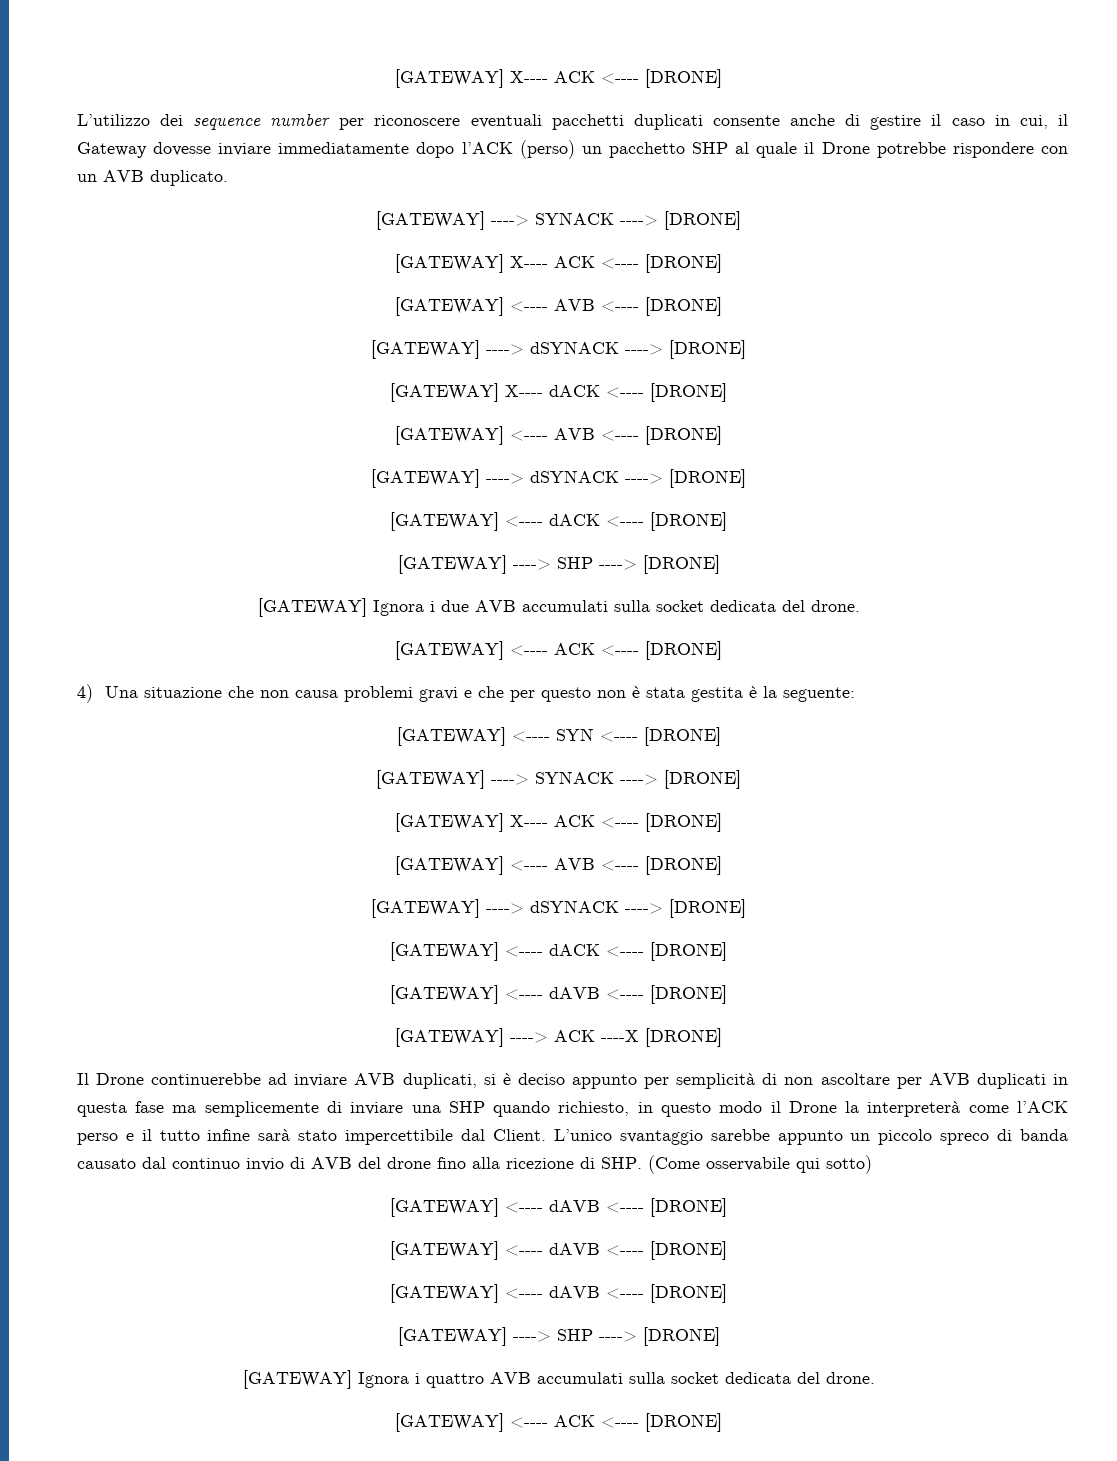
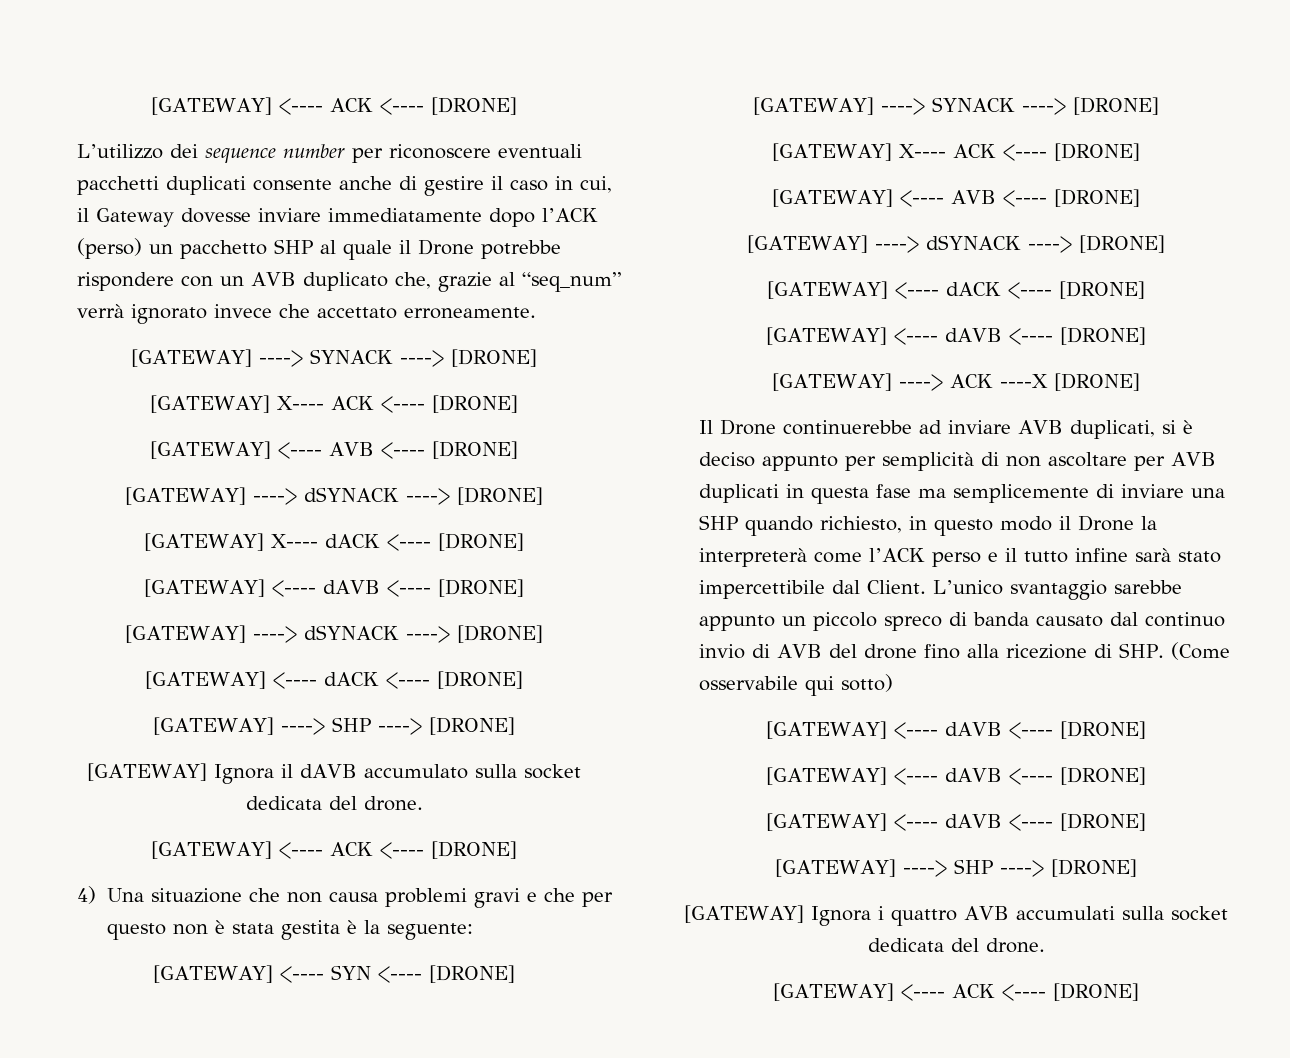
[395,69,548,88] [GATEWAY] X---- -> [151,97,323,115] [GATEWAY] <----
[149,170,228,186] duplicato. -> [302,272,621,292] [76,304,536,324] duplicato che, grazie al “seq_num” verrà ignorato invece che accettato erroneamente.
[554,428,595,440] AVB -> [322,580,380,594] dAVB
[429,600,608,612] i due AVB accumulati -> [281,764,469,779] il dAVB accumulato

